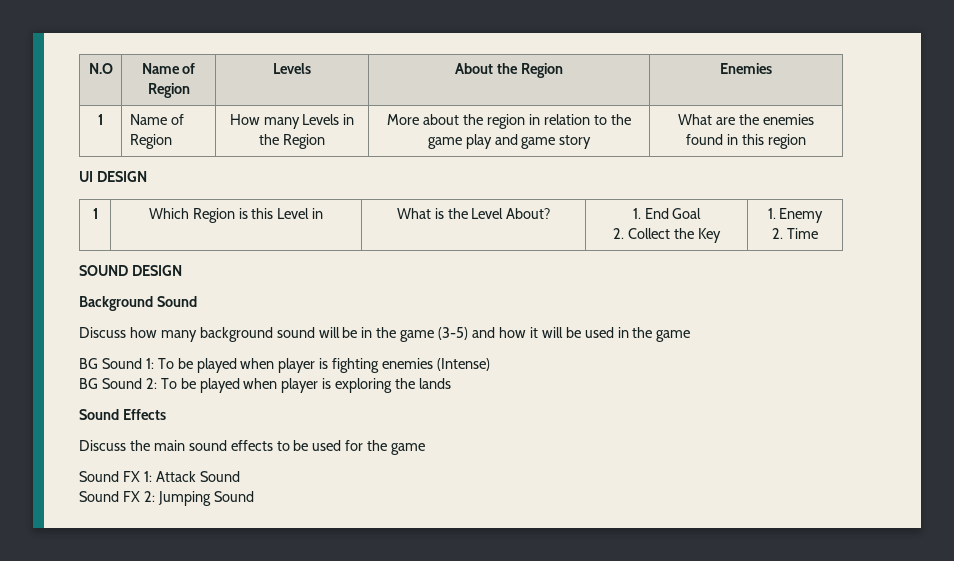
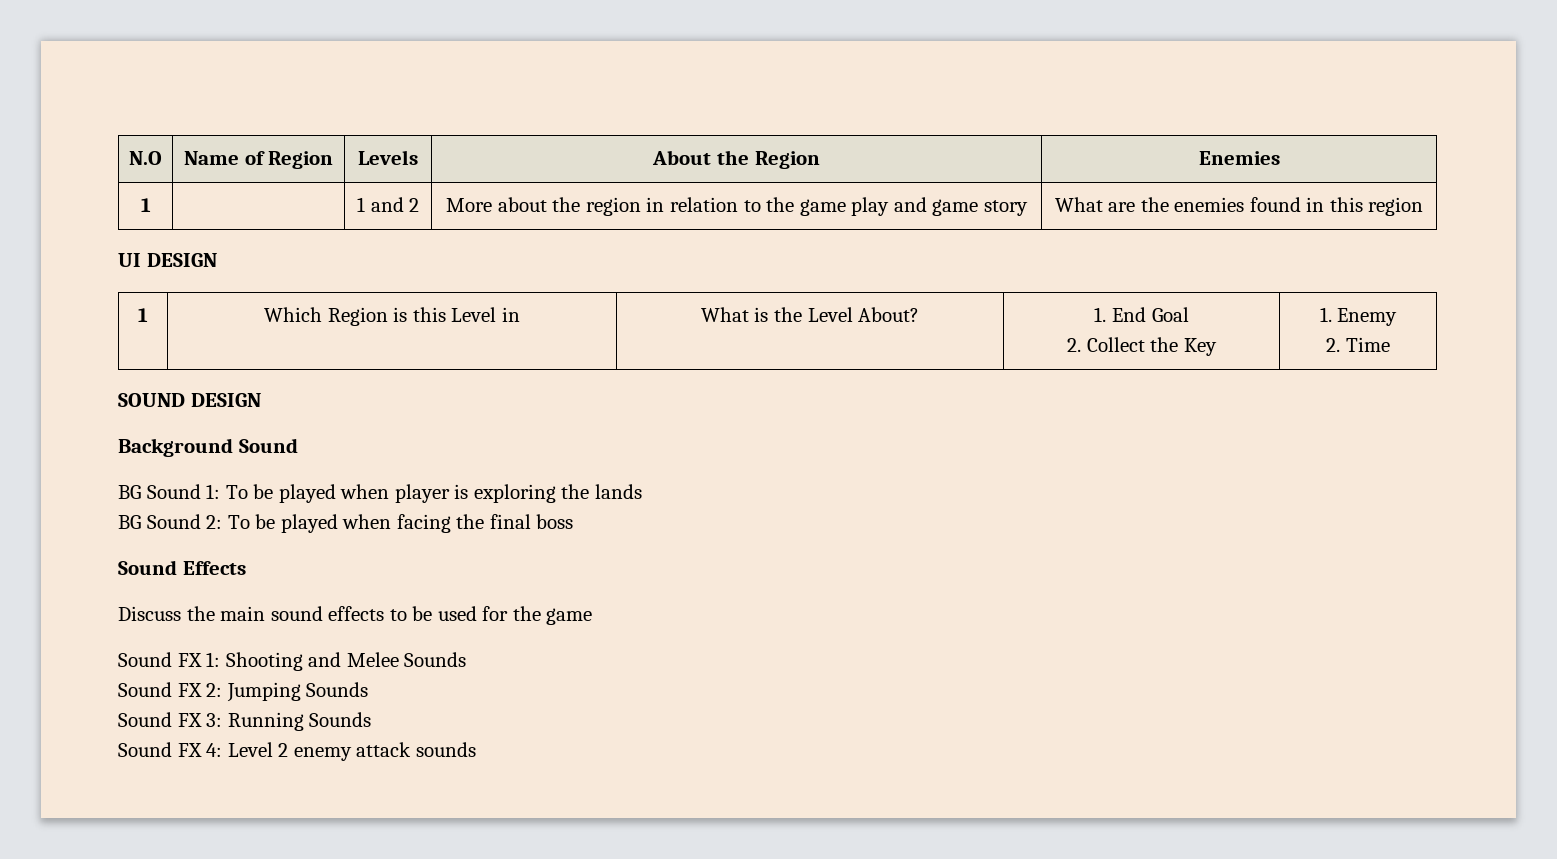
[129,114,184,125] [129,134,172,149] [229,114,355,129] [259,134,325,149] Name of Region | How many Levels in the Region -> [356,197,420,212] | 1 and 2
[79,327,691,342] // Discuss how many background sound will be in the game (3-5) and how it will be used in the game -> (298, 445) none
[332,358,491,373] fighting enemies (Intense) -> [473,484,642,503] exploring the lands
[281,378,452,393] player is exploring the lands -> [396,514,574,533] facing the final boss
[155,471,240,482] Attack Sound -> [225,652,467,671] Shooting and Melee Sounds
[213,491,254,502] Sound -> [306,682,369,697] [118,712,372,731] [118,742,476,761] Sounds // Sound FX 3: Running Sounds // Sound FX 4: Level 2 enemy attack sounds

